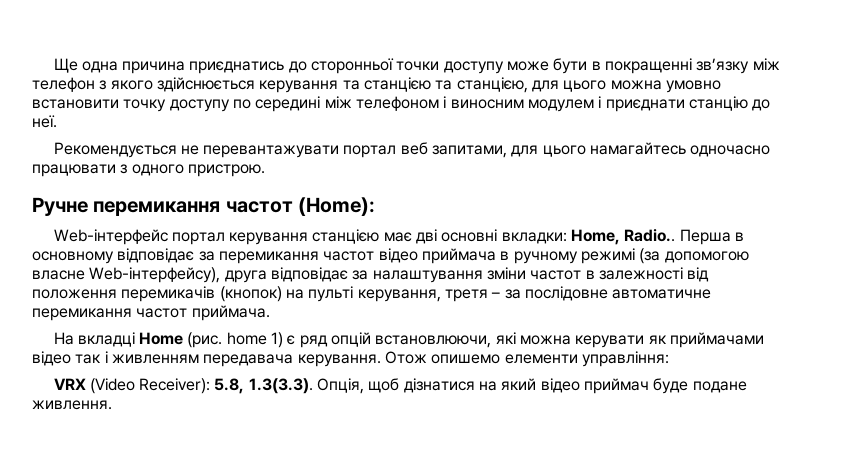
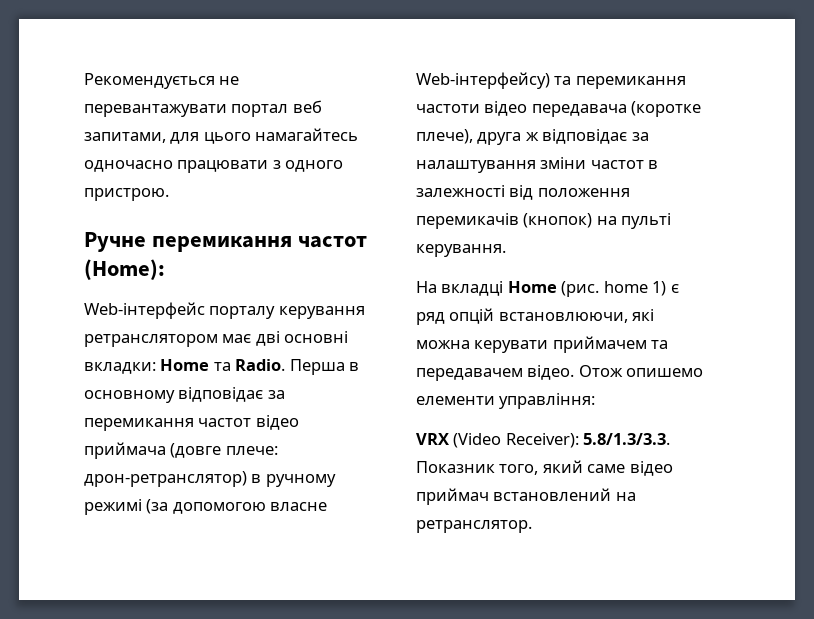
[53,58,780,74] [32,77,721,93] [32,96,771,112] [32,115,57,128] Ще одна причина приєднатись до сторонньої точки доступу може бути в покращенні зв’язку між телефон з якого здійснюється керування та станцією та станцією, для цього можна умовно встановити точку доступу по середині між телефоном і виносним модулем і приєднати станцію до неї. // -> (84, 81) none
[171,229,380,245] портал керування станцією -> [209,306,365,319] [84,334,218,347] порталу керування ретранслятором
[571,229,676,245] Home, Radio.. -> [160,359,286,371] Home та Radio.
(496, 256) none -> [170,443,278,458] [84,471,247,487] (довге плече: дрон-ретранслятор)
[89,267,267,283] Web-інтерфейсу), друга -> [416,72,686,89] [416,101,702,117] [416,129,539,145] Web-інтерфейсу) та перемикання частоти відео передавача (коротке плече), друга ж
[357,286,712,302] [32,305,270,321] керування, третя – за послідовне автоматичне перемикання частот приймача. -> [416,244,506,257] керування.
[648,332,764,348] [32,351,381,367] як приймачами відео так і живленням передавача керування. -> [552,336,669,353] [416,365,575,381] приймачем та передавачем відео.
[214,378,747,394] [32,400,112,410] 5.8, 1.3(3.3). Опція, щоб дізнатися на який відео приймач буде подане живлення. -> [583,433,671,445] [416,460,673,476] [416,488,636,505] [416,520,532,533] 5.8/1.3/3.3. Показник того, який саме відео приймач встановлений на ретранслятор.

